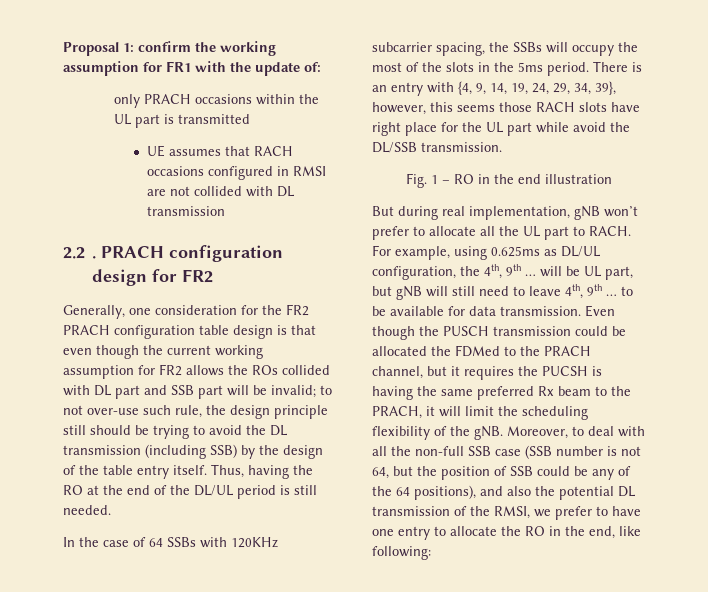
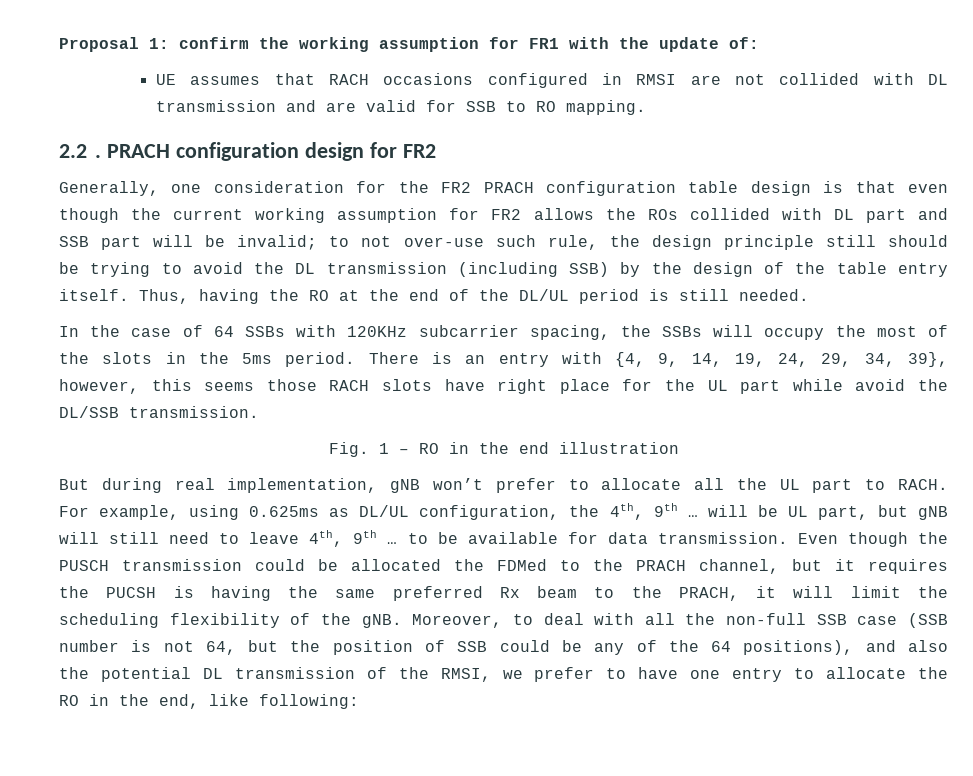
[114,94,320,108] [114,114,251,128] // only PRACH occasions within the UL part is transmitted -> (759, 43) none
(226, 211) none -> [285,100,646,115] and are valid for SSB to RO mapping.

